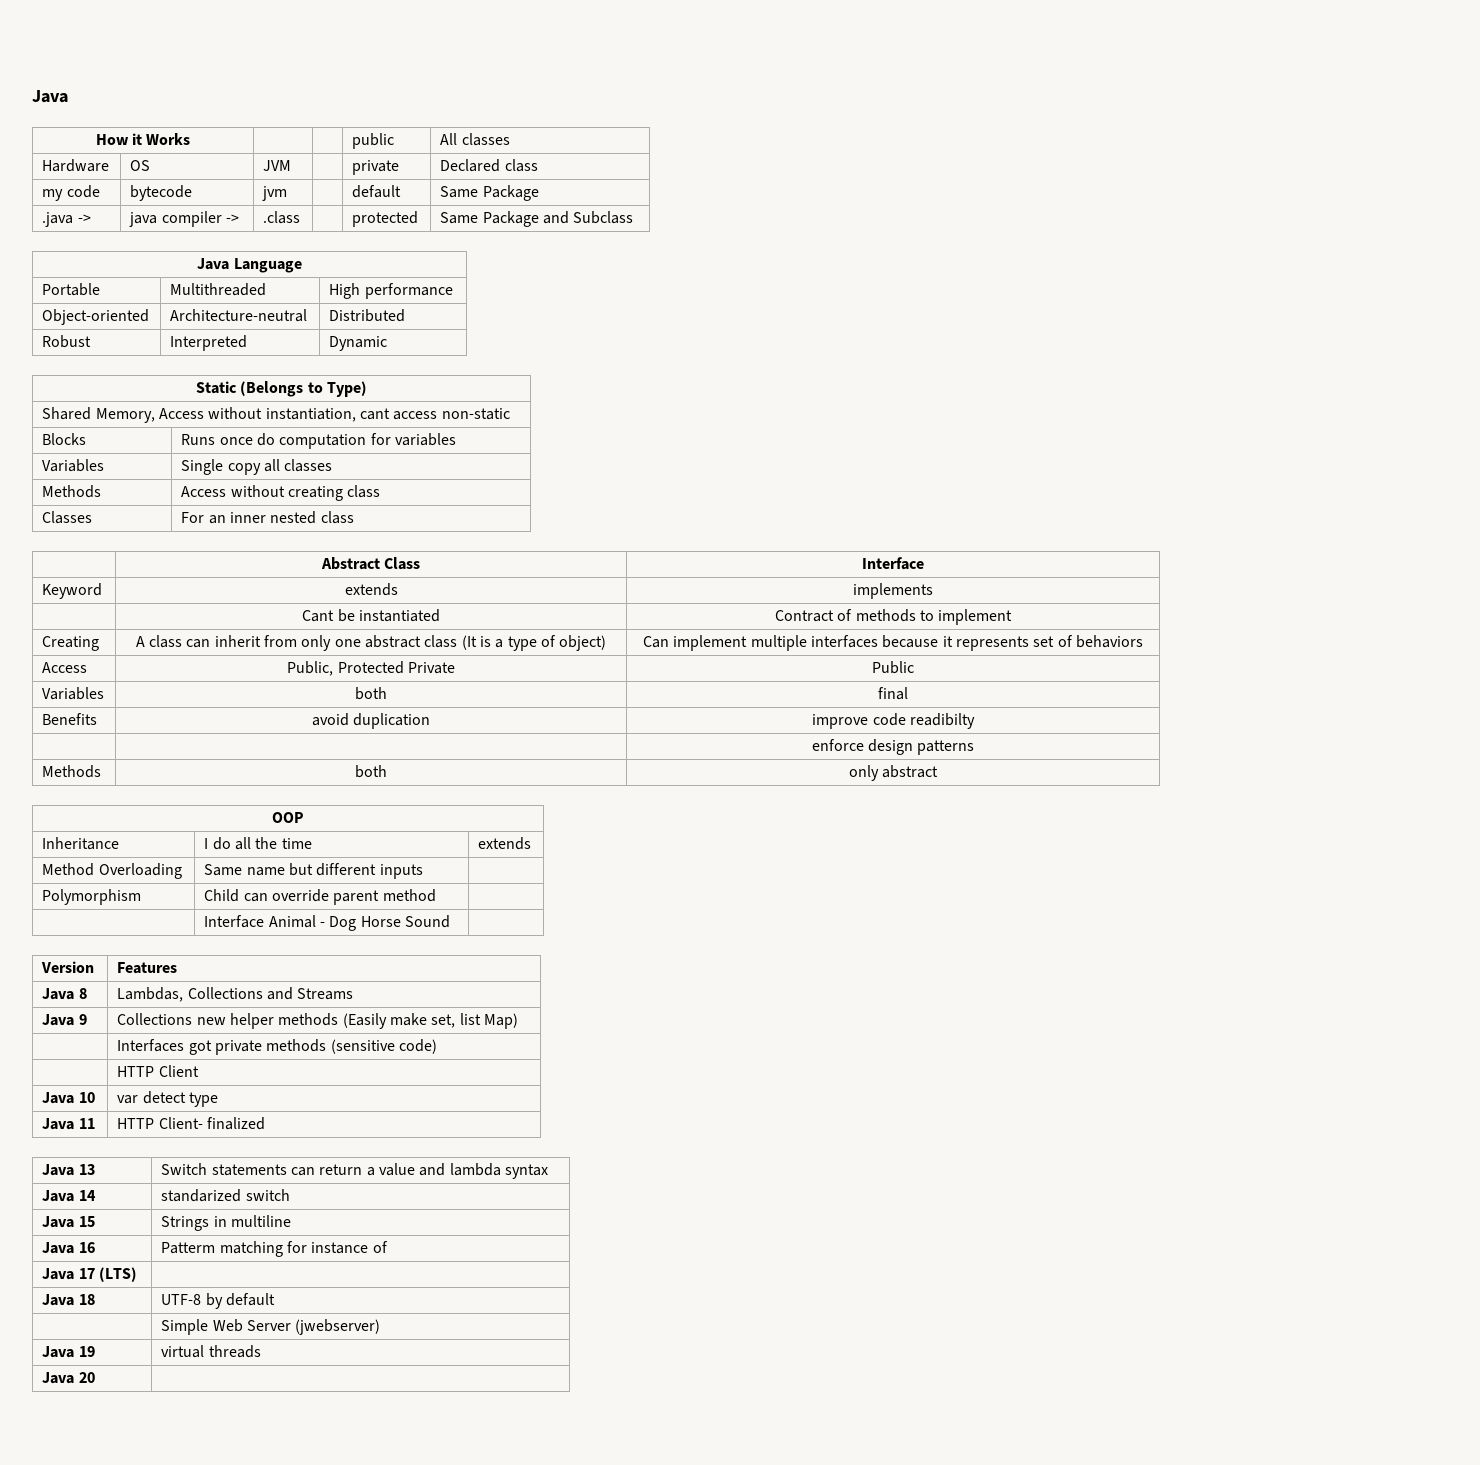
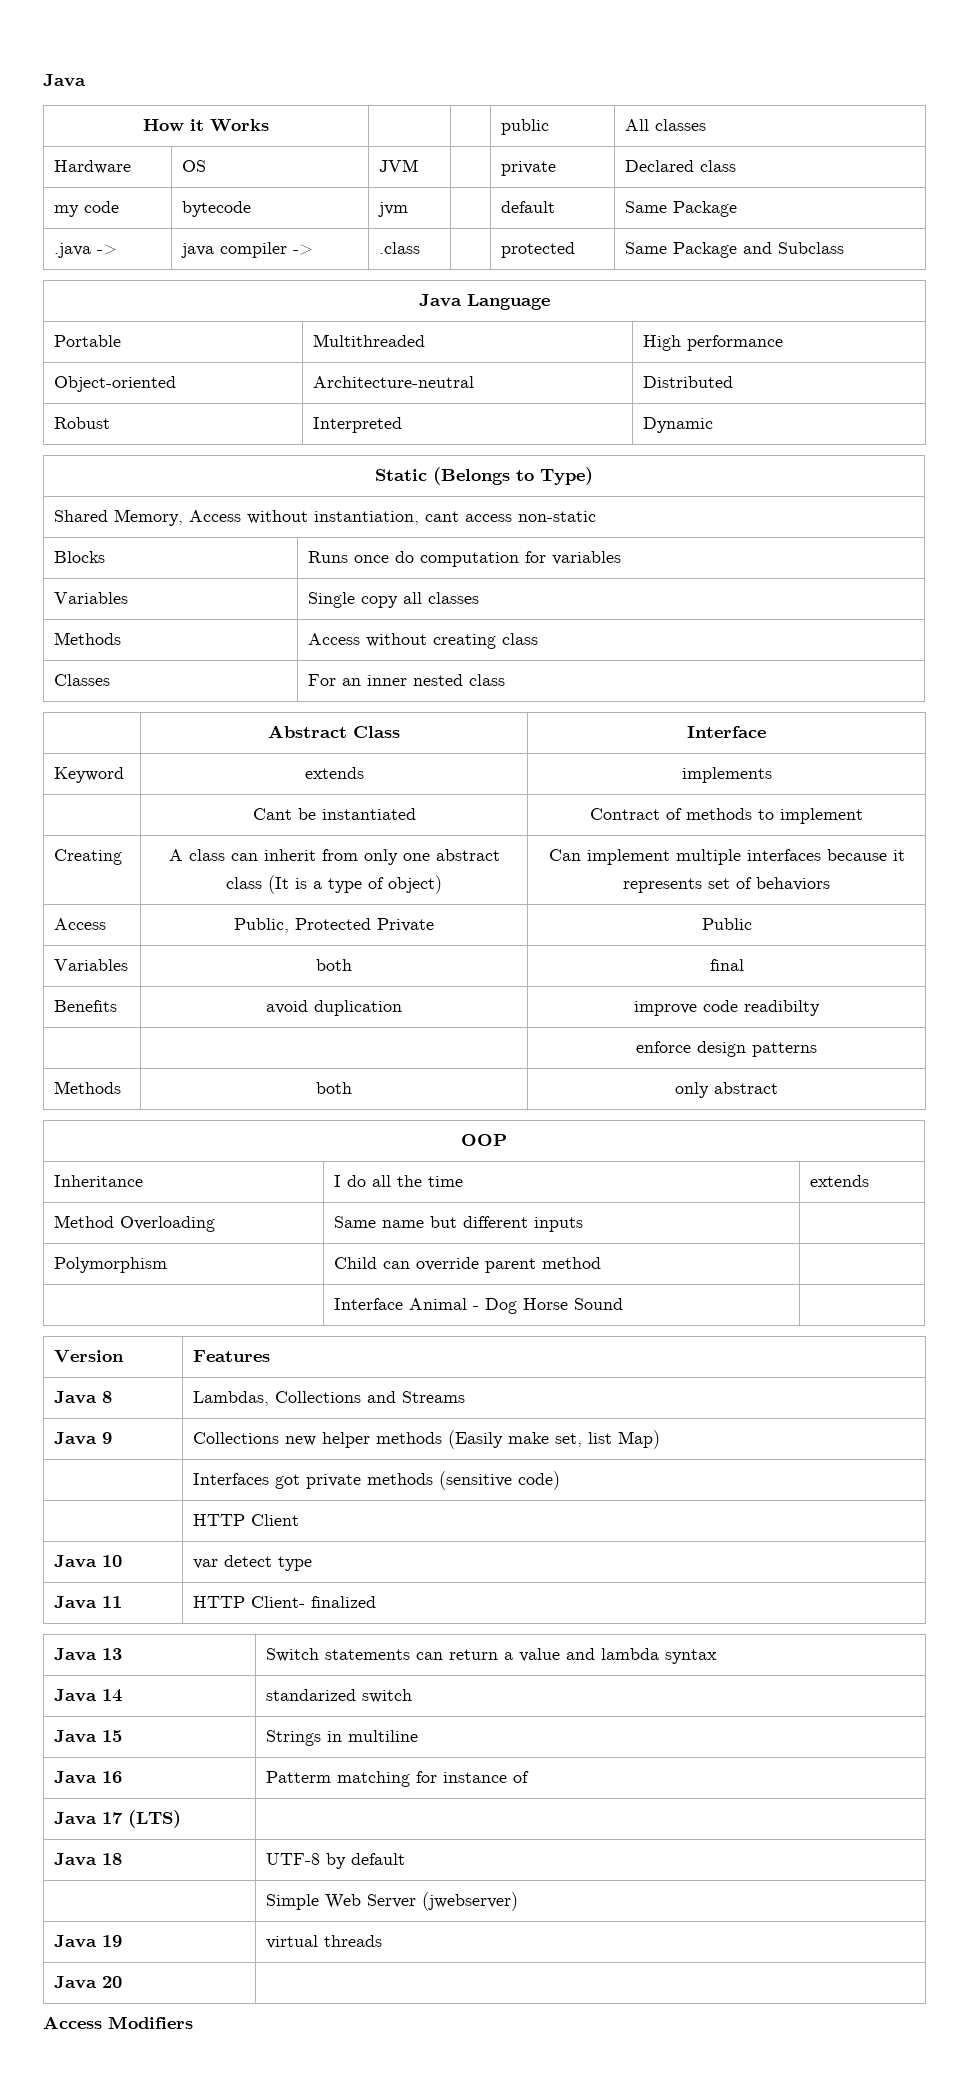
(95, 1377) none -> [43,2016,193,2029] // Access Modifiers

